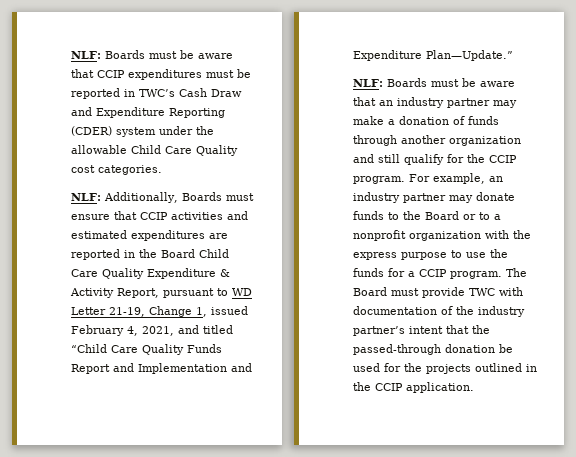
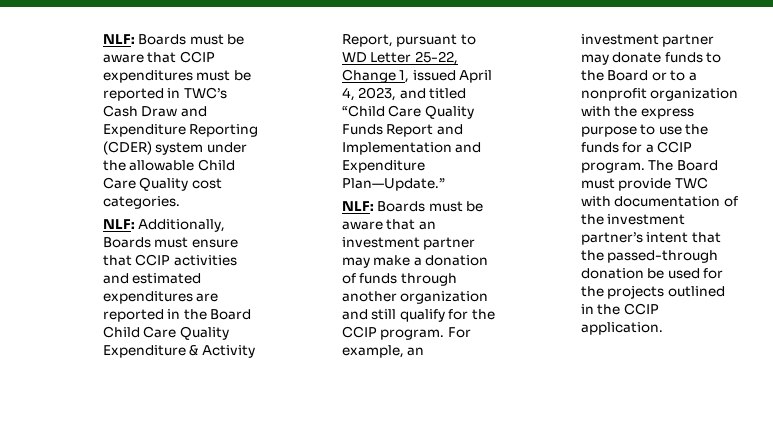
[109,307,146,317] 21-19, -> [414,51,458,65] 25-22,
[71,325,175,336] February 4, 2021, -> [459,70,493,83] [341,87,397,101] April 4, 2023,
[397,97,445,108] industry -> [341,237,420,248] investment
[353,192,401,203] industry -> [580,34,659,45] investment
[478,306,526,317] industry -> [607,214,686,225] investment

